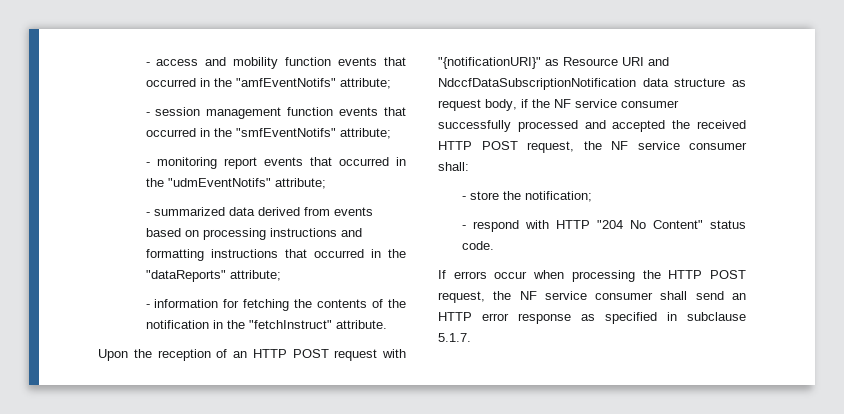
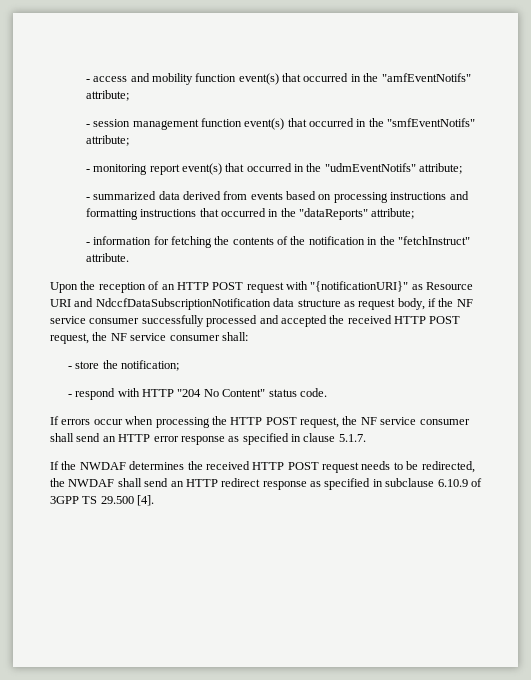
[338,57,378,66] events -> [238,73,279,85] event(s)
[339,107,379,116] events -> [244,118,285,130] event(s)
[263,157,303,166] events -> [181,163,222,175] event(s)
[687,312,746,321] [438,333,471,342] subclause 5.1.7. -> [303,433,366,442] [50,461,475,473] [50,478,482,490] [50,495,155,506] clause 5.1.7. // If the NWDAF determines the received HTTP POST request needs to be redirected, the NWDAF shall send an HTTP redirect response as specified in subclause 6.10.9 of 3GPP TS 29.500 [4].

